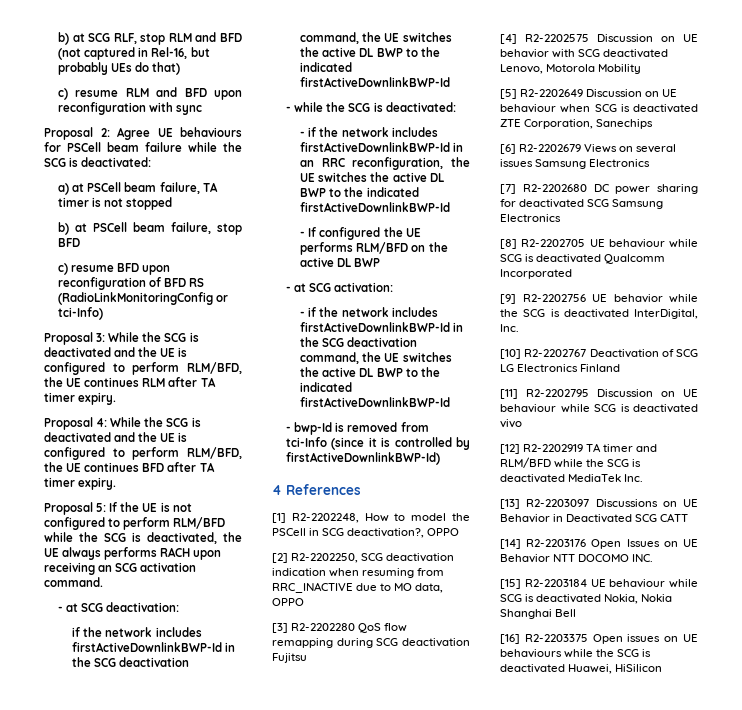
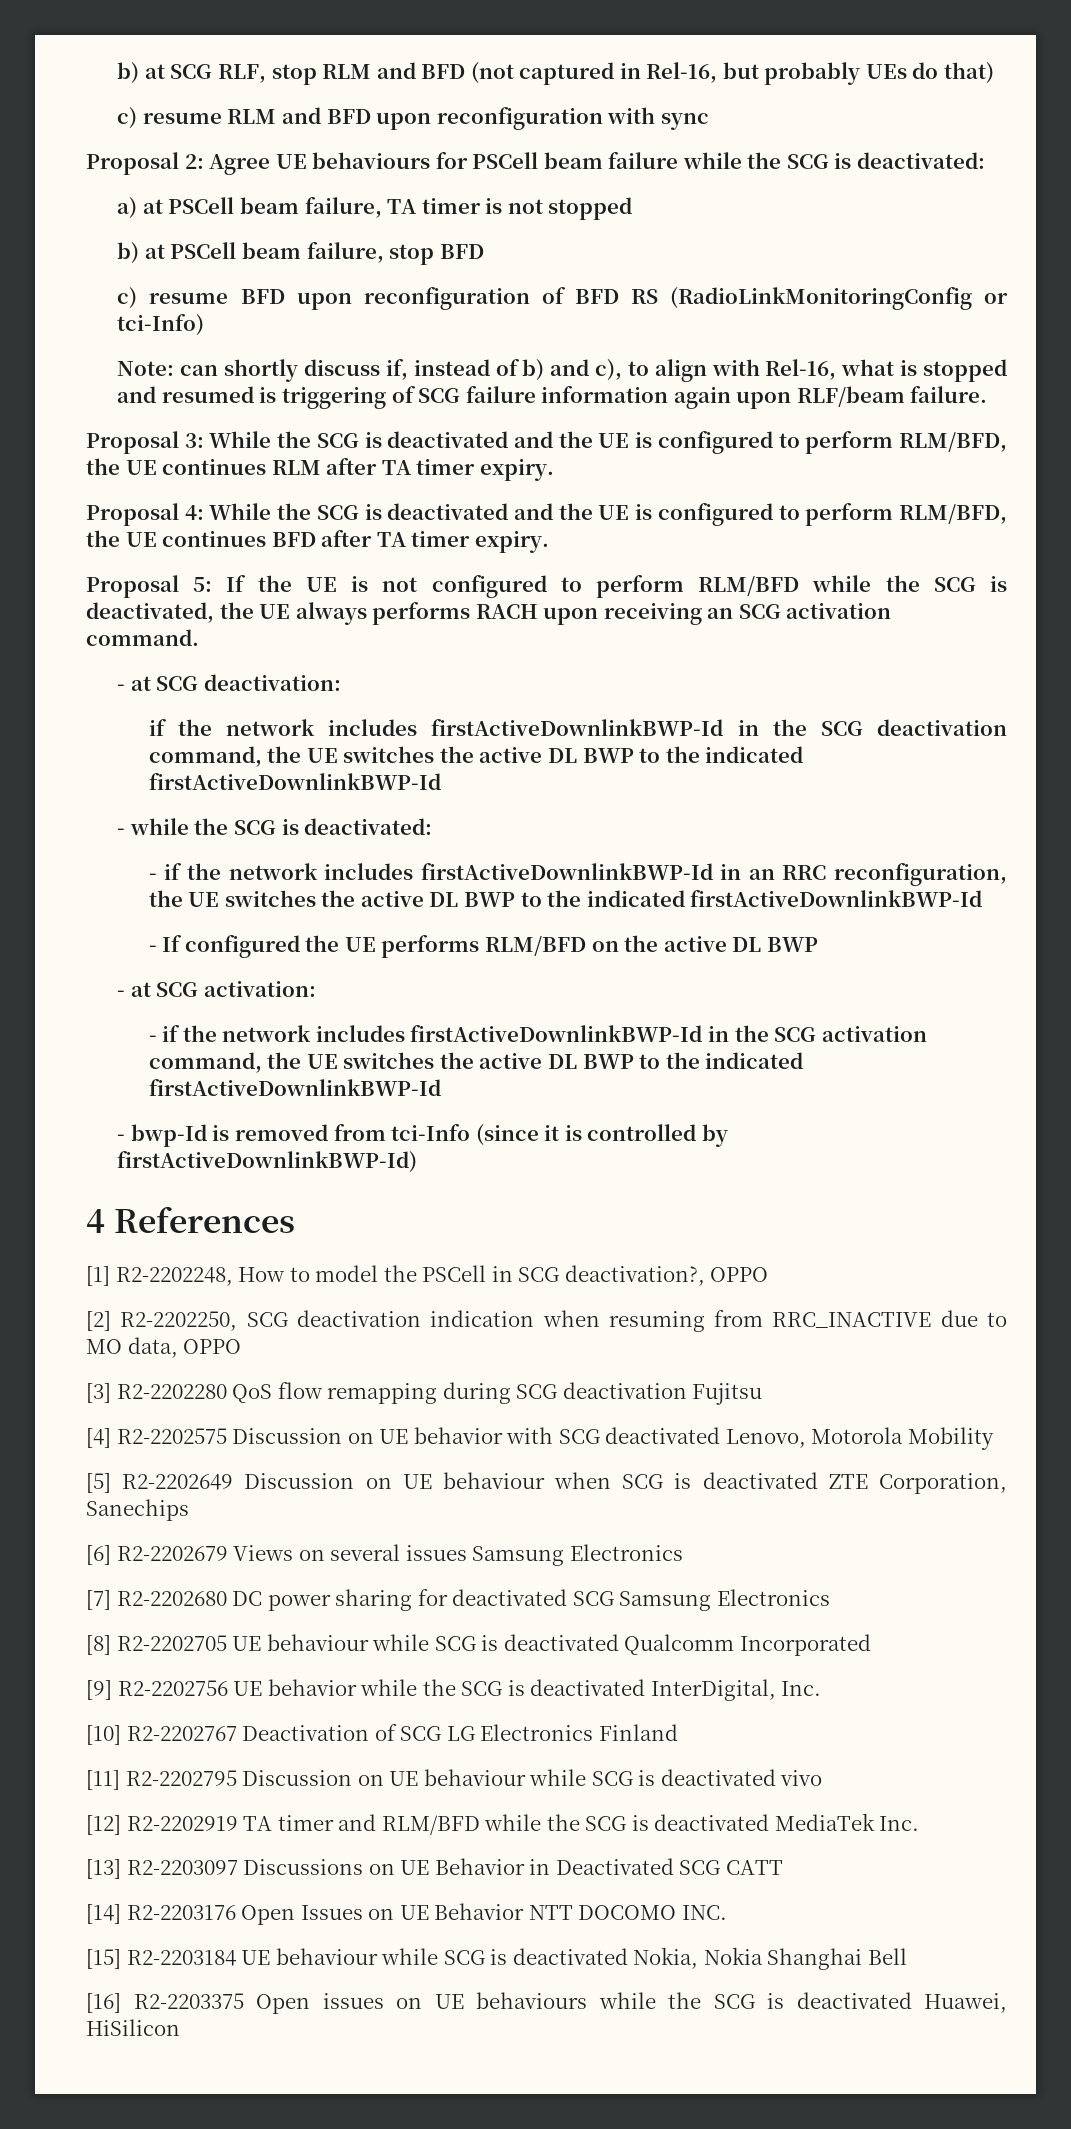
(104, 313) none -> [117,359,1007,382] [117,386,988,409] // Note: can shortly discuss if, instead of b) and c), to align with Rel-16, what is stopped and resumed is triggering of SCG failure information again upon RLF/beam failure.
[347,337,418,347] deactivation -> [821,1026,927,1042] activation

